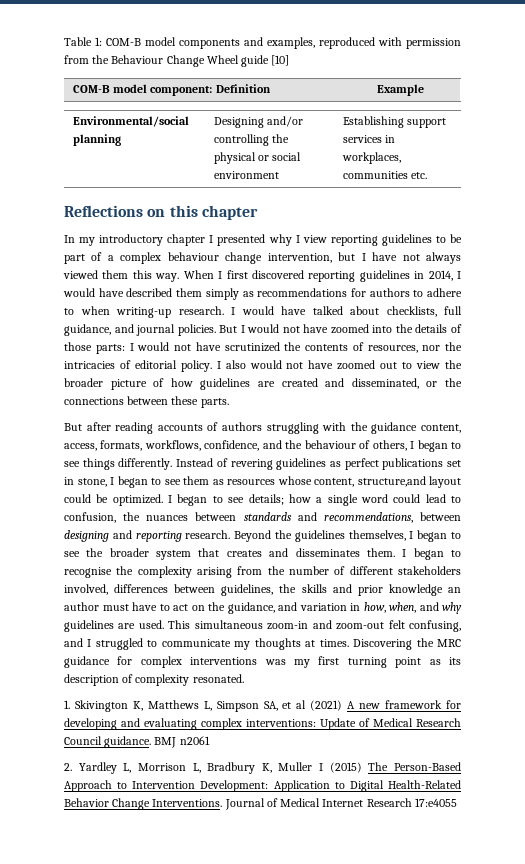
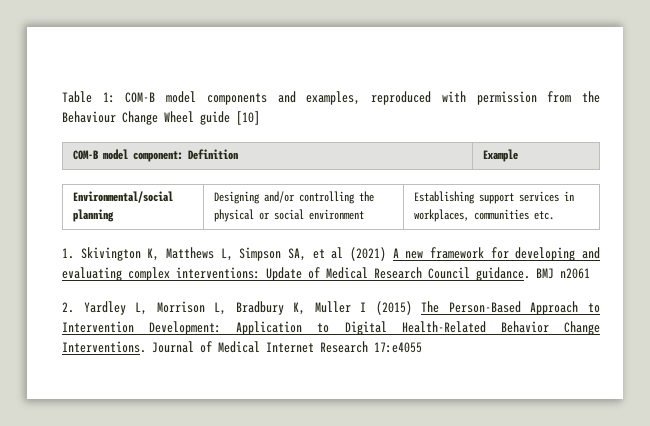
[64,205,258,220] [64,234,462,246] [64,252,461,264] [63,270,462,282] [63,288,462,300] [64,306,462,318] [64,324,463,336] [64,342,462,354] [64,360,462,372] [64,378,463,390] [64,396,229,408] [64,422,462,434] [64,440,461,452] [64,458,461,470] [64,476,461,488] [64,494,461,506] [64,512,461,523] [64,530,461,542] [64,548,462,560] [64,566,461,578] [64,584,461,596] [64,602,462,614] [64,620,461,632] [64,638,461,650] [64,656,461,668] [64,674,244,686] // Reflections on this chapter // In my introductory chapter I presented why I view reporting guidelines to be part of a complex behaviour change intervention, but I have not always viewed them this way. When I first discovered reporting guidelines in 2014, I would have described them simply as recommendations for authors to adhere to when writing-up research. I would have talked about checklists, full guidance, and journal policies. But I would not have zoomed into the details of those parts: I would not have scrutinized the contents of resources, nor the intricacies of editorial policy. I also would not have zoomed out to view the broader picture of how guidelines are created and disseminated, or the connections between these parts. // But after reading accounts of authors struggling with the guidance content, access, formats, workflows, confidence, and the behaviour of others, I began to see things differently. Instead of revering guidelines as perfect publications set in stone, I began to see them as resources whose content, structure,and layout could be optimized. I began to see details; how a single word could lead to confusion, the nuances between standards and recommendations, between designing and reporting research. Beyond the guidelines themselves, I began to see the broader system that creates and disseminates them. I began to recognise the complexity arising from the number of different stakeholders involved, differences between guidelines, the skills and prior knowledge an author must have to act on the guidance, and variation in how, when, and why guidelines are used. This simultaneous zoom-in and zoom-out felt confusing, and I struggled to communicate my thoughts at times. Discovering the MRC guidance for complex interventions was my first turning point as its description of complexity resonated. -> (554, 215) none

